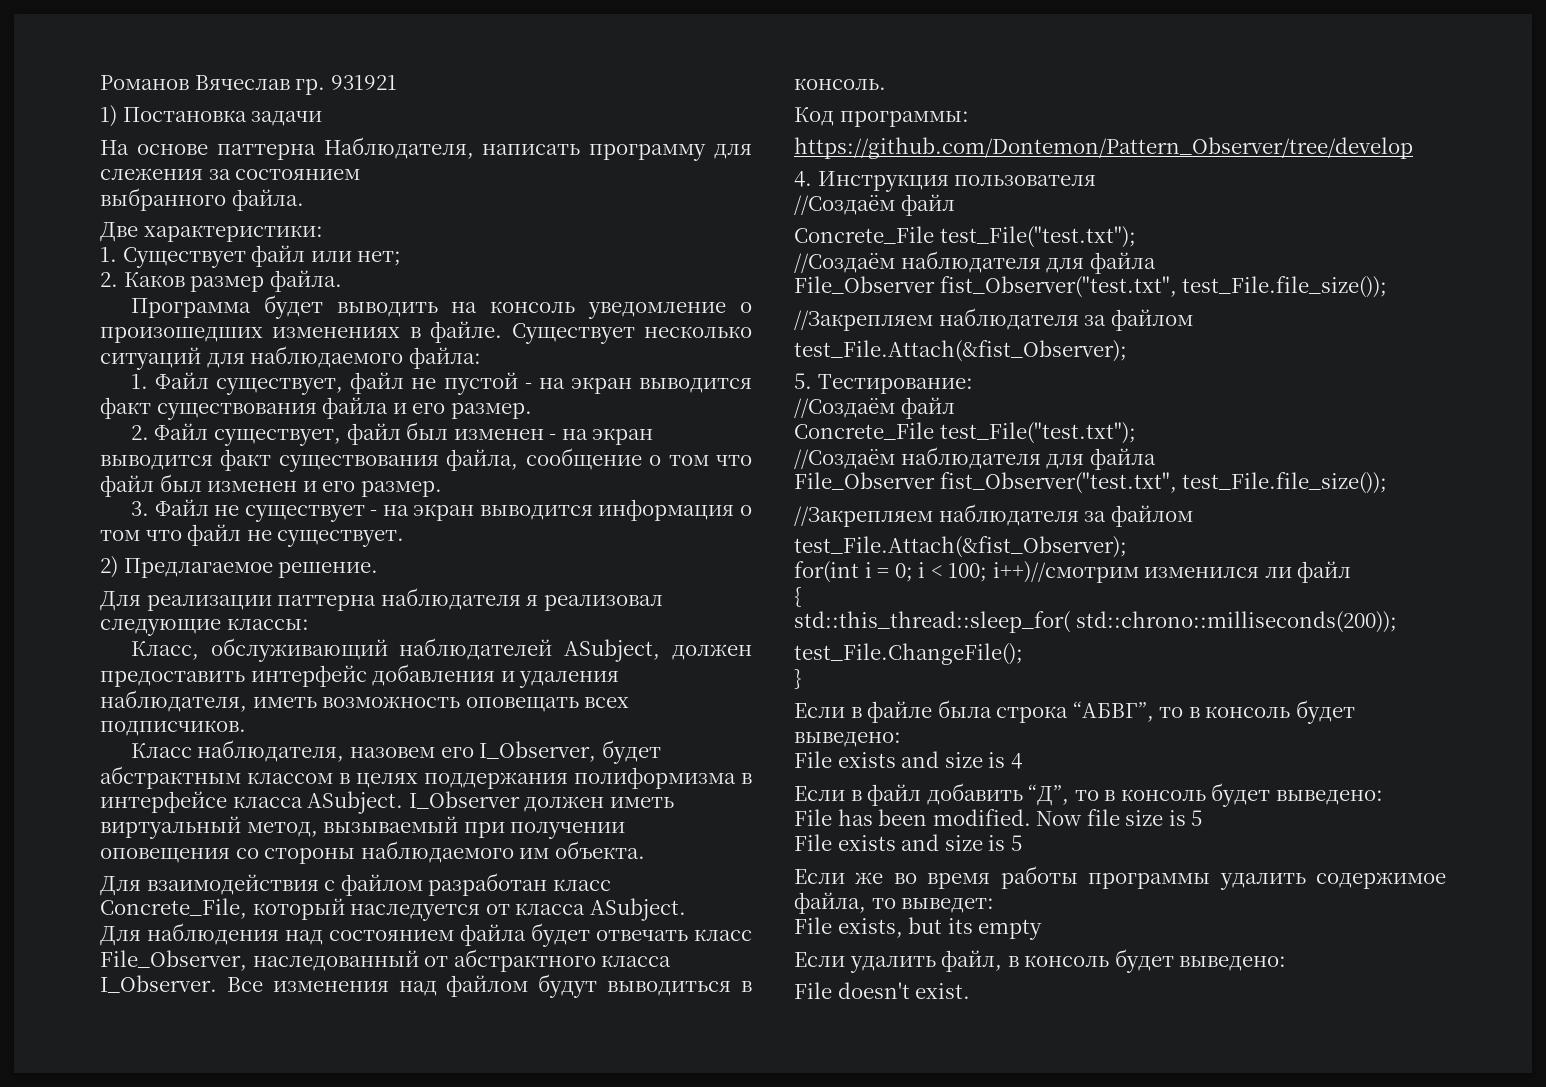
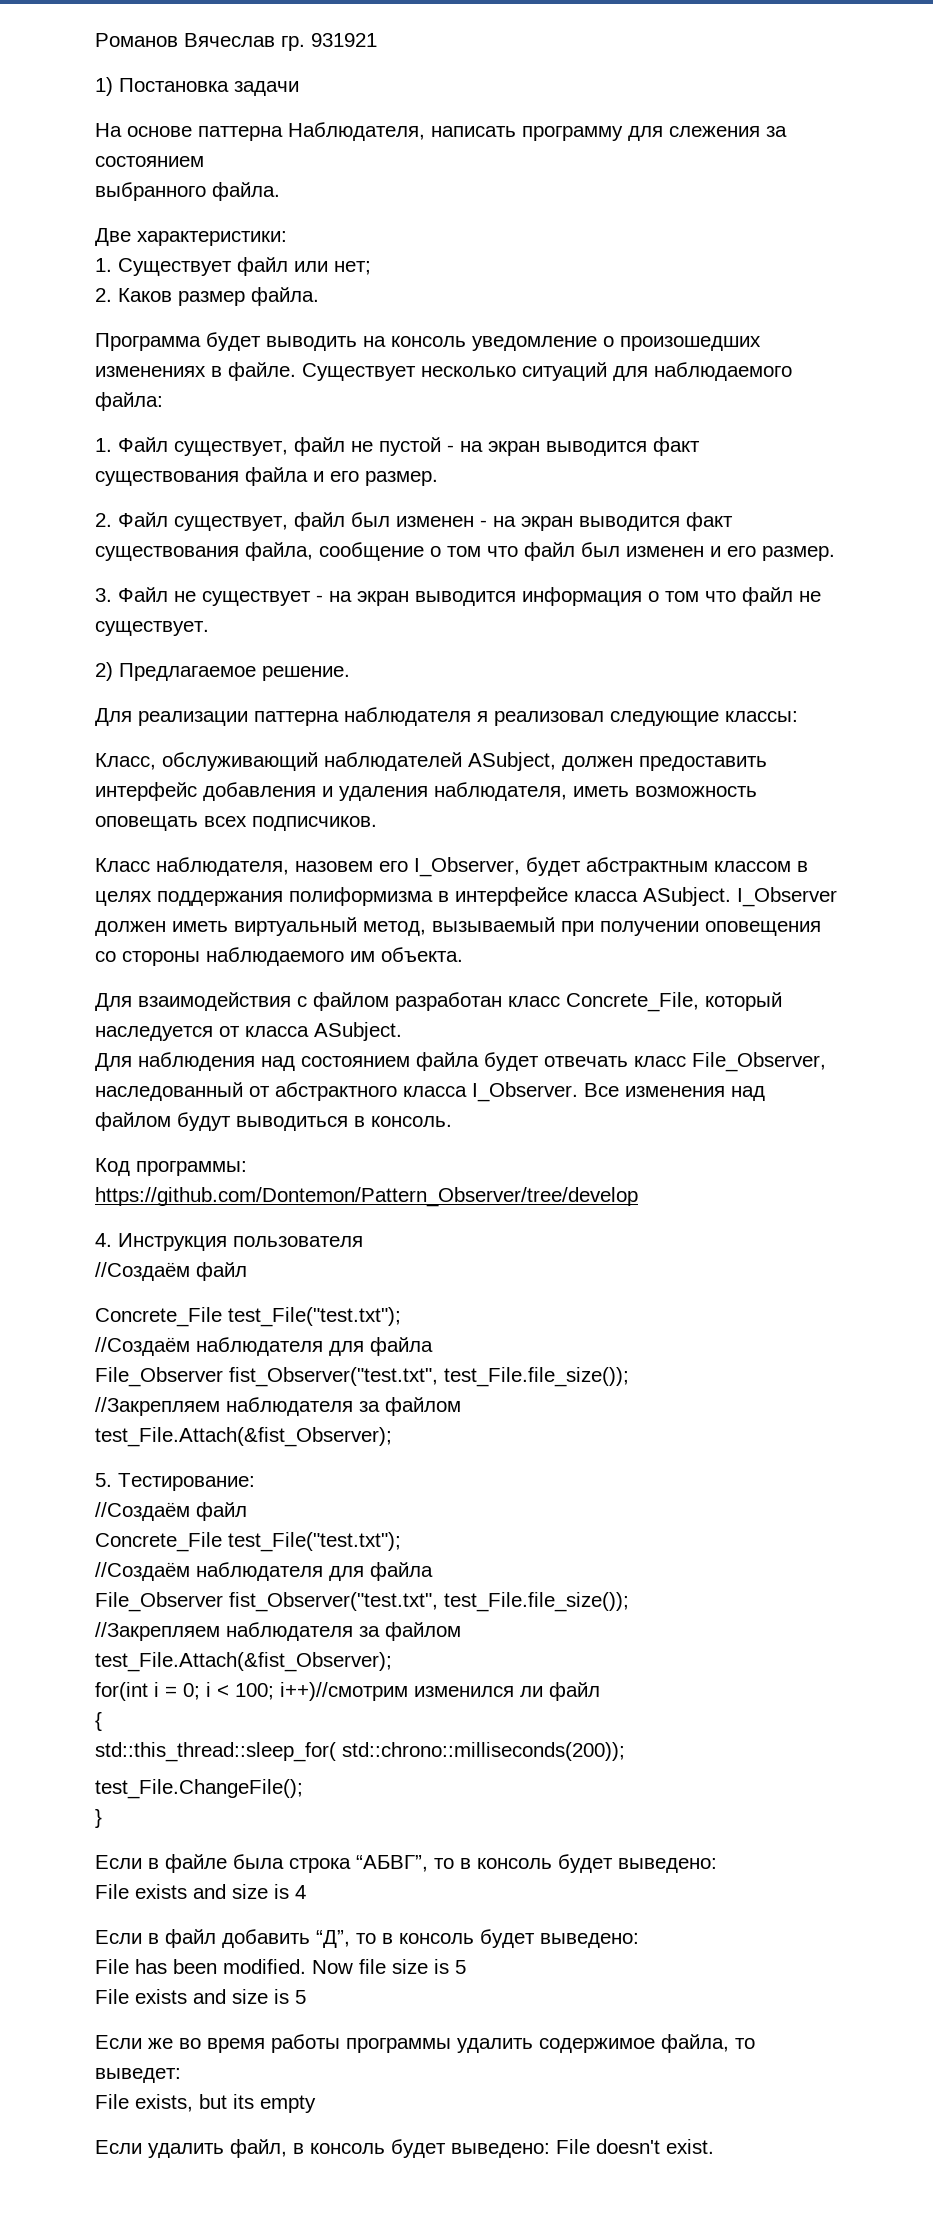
(1287, 963) // -> (550, 2150) none

